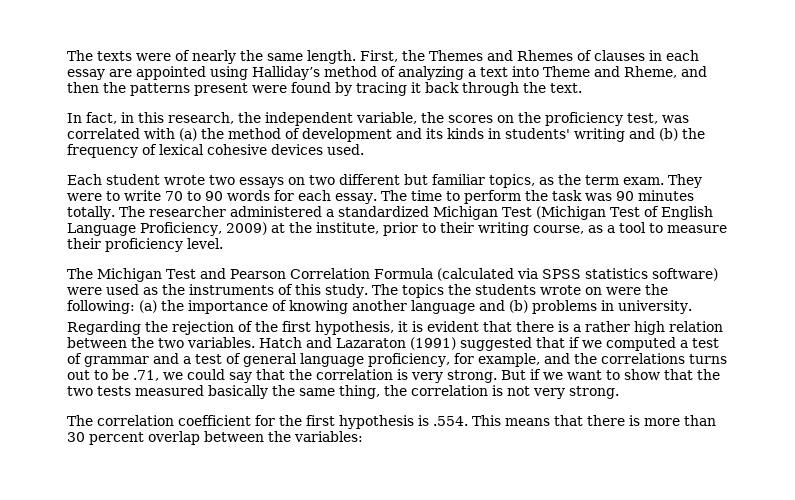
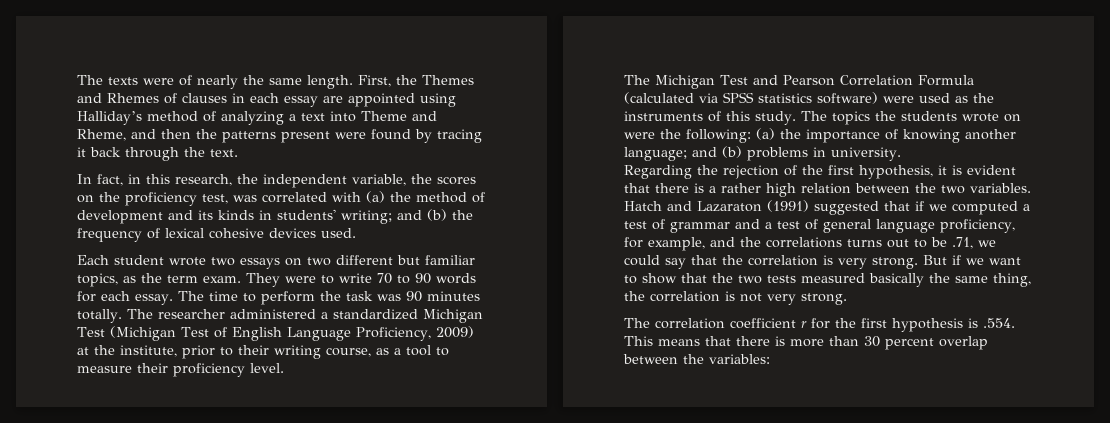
[574,128,625,142] writing -> [341,210,392,224] writing;
[411,300,475,314] language -> [624,147,687,161] language;
(251, 420) none -> [801,321,807,328] r

